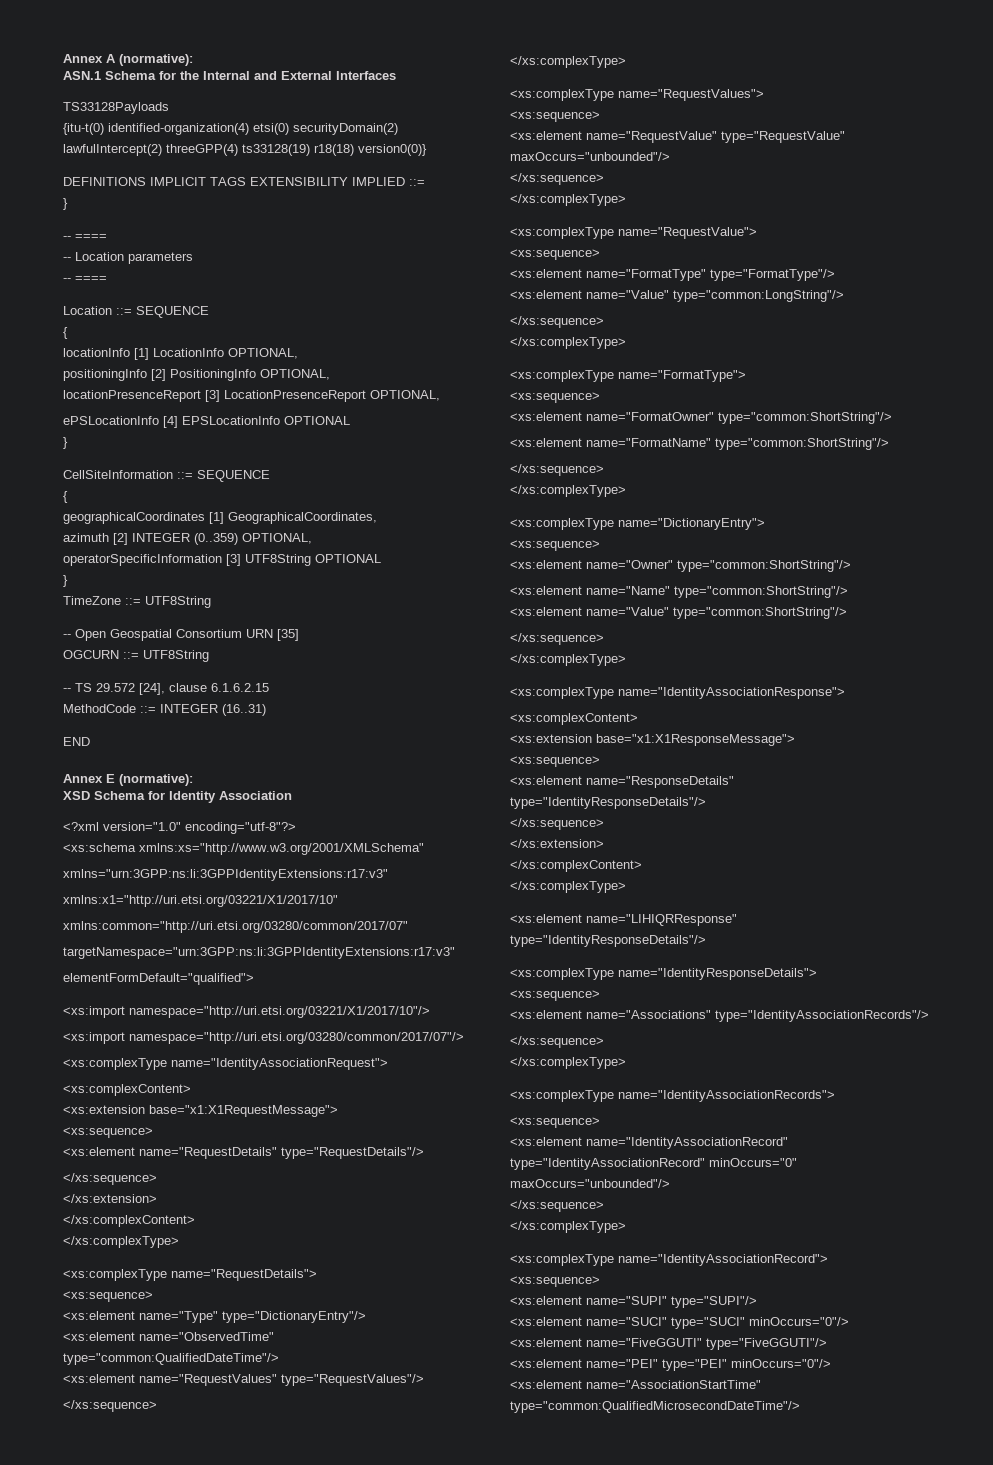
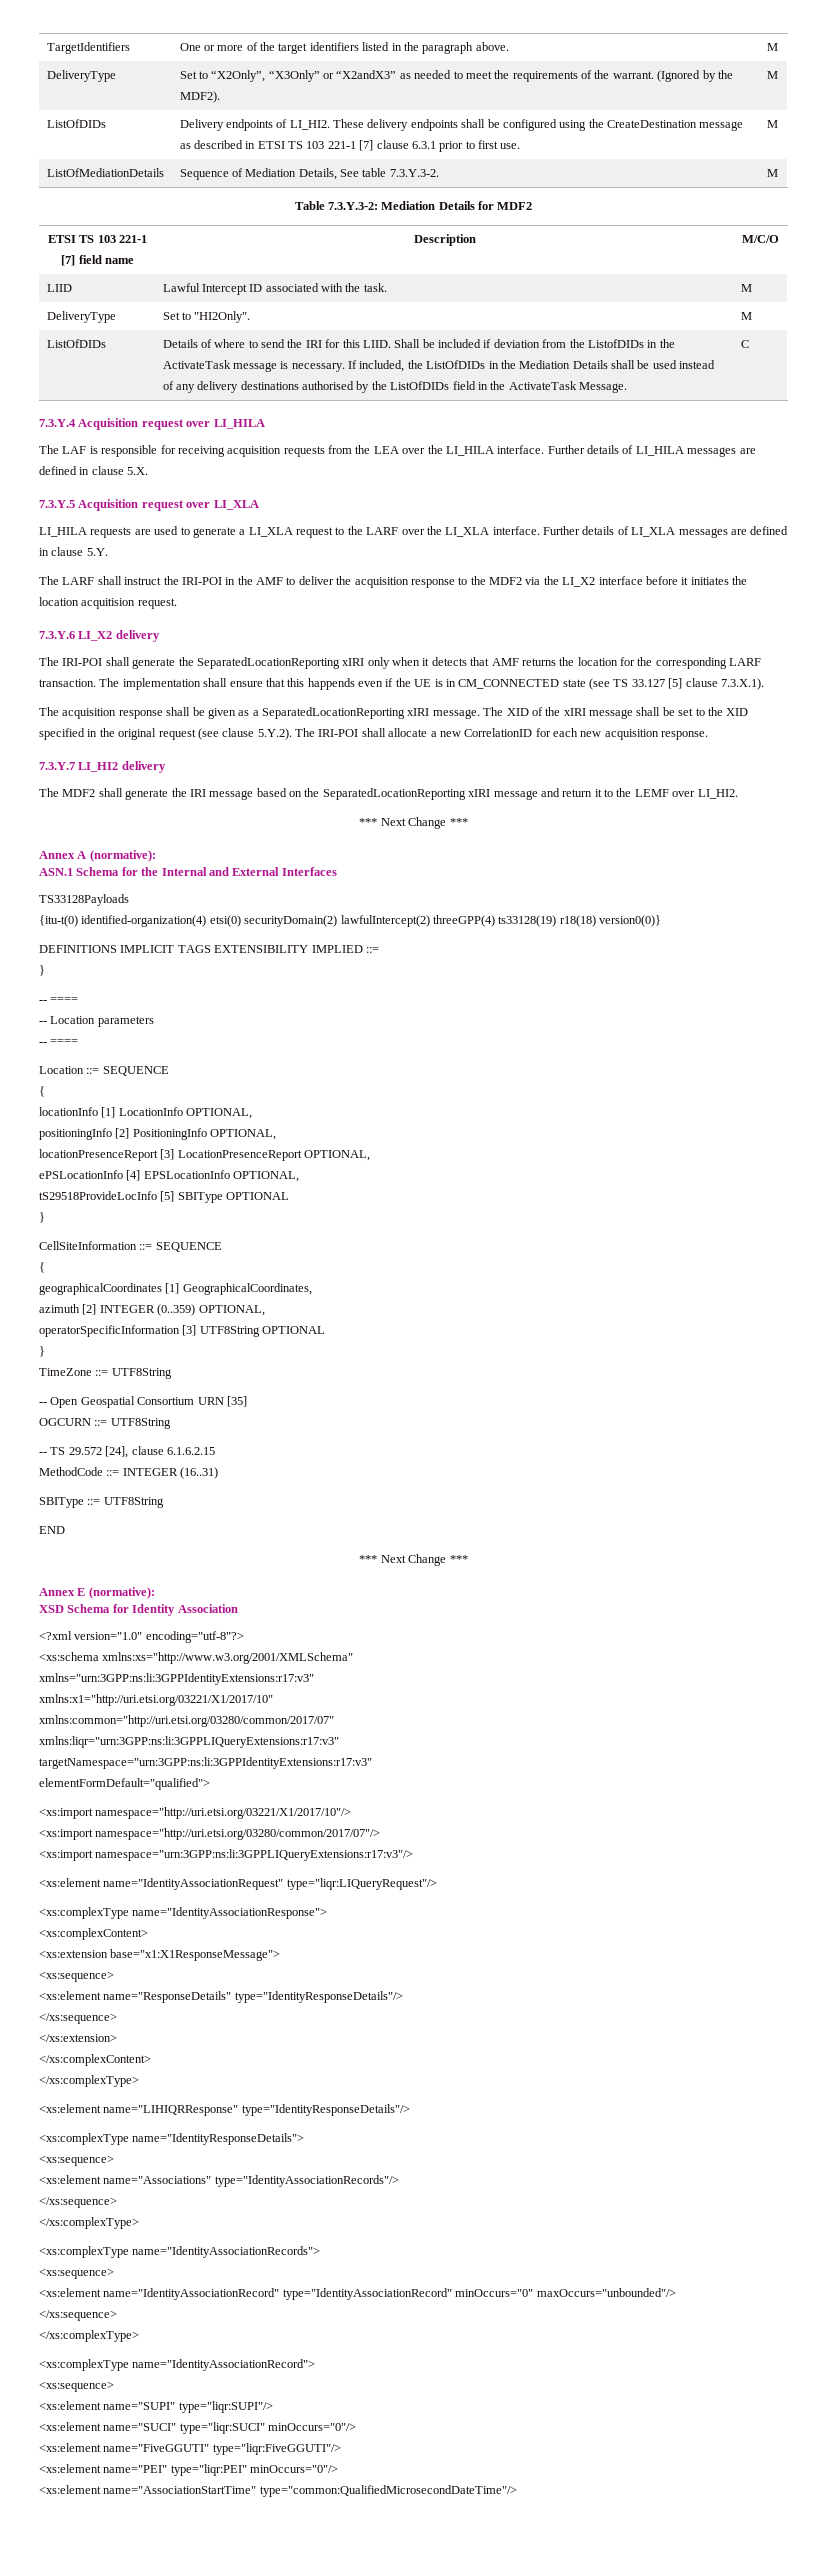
(63, 58) none -> [46,42,130,54] [179,42,509,54] [766,43,778,51] [46,70,116,82] [179,70,733,82] [179,91,220,103] [766,71,778,79] [46,119,106,128] [179,119,744,131] [179,140,521,152] [766,120,778,128] [46,168,164,177] [179,168,439,180] [766,169,778,177] [294,201,533,210] [47,235,148,243] [61,255,134,266] [413,234,476,246] [742,235,779,243] [46,284,72,292] [162,283,387,295] [740,284,752,292] [46,311,116,323] [162,311,251,323] [740,312,752,320] [46,339,106,348] [162,339,675,348] [162,360,716,372] [162,381,628,393] [740,340,749,348] [39,418,265,430] [39,445,756,457] [39,466,149,475] [39,499,259,511] [39,526,789,538] [39,547,108,556] [39,576,747,588] [39,597,177,609] [39,630,160,642] [39,657,762,669] [39,678,764,690] [39,707,749,719] [39,728,709,740] [39,761,166,773] [39,788,738,800] [359,817,468,829] TargetIdentifiers | One or more of the target identifiers listed in the paragraph above. | M // DeliveryType | Set to “X2Only”, “X3Only” or “X2andX3” as needed to meet the requirements of the warrant. (Ignored by the MDF2). | M // ListOfDIDs | Delivery endpoints of LI_HI2. These delivery endpoints shall be configured using the CreateDestination message as described in ETSI TS 103 221-1 [7] clause 6.3.1 prior to first use. | M // ListOfMediationDetails | Sequence of Mediation Details, See table 7.3.Y.3-2. | M // Table 7.3.Y.3-2: Mediation Details for MDF2 // ETSI TS 103 221-1 [7] field name | Description | M/C/O // LIID | Lawful Intercept ID associated with the task. | M // DeliveryType | Set to "HI2Only". | M // ListOfDIDs | Details of where to send the IRI for this LIID. Shall be included if deviation from the ListofDIDs in the ActivateTask message is necessary. If included, the ListOfDIDs in the Mediation Details shall be used instead of any delivery destinations authorised by the ListOfDIDs field in the ActivateTask Message. | C // 7.3.Y.4 Acquisition request over LI_HILA // The LAF is responsible for receiving acquisition requests from the LEA over the LI_HILA interface. Further details of LI_HILA messages are defined in clause 5.X. // 7.3.Y.5 Acquisition request over LI_XLA // LI_HILA requests are used to generate a LI_XLA request to the LARF over the LI_XLA interface. Further details of LI_XLA messages are defined in clause 5.Y. // The LARF shall instruct the IRI-POI in the AMF to deliver the acquisition response to the MDF2 via the LI_X2 interface before it initiates the location acquitision request. // 7.3.Y.6 LI_X2 delivery // The IRI-POI shall generate the SeparatedLocationReporting xIRI only when it detects that AMF returns the location for the corresponding LARF transaction. The implementation shall ensure that this happends even if the UE is in CM_CONNECTED state (see TS 33.127 [5] clause 7.3.X.1). // The acquisition response shall be given as a SeparatedLocationReporting xIRI message. The XID of the xIRI message shall be set to the XID specified in the original request (see clause 5.Y.2). The IRI-POI shall allocate a new CorrelationID for each new acquisition response. // 7.3.Y.7 LI_HI2 delivery // The MDF2 shall generate the IRI message based on the SeparatedLocationReporting xIRI message and return it to the LEMF over LI_HI2. // *** Next Change *** //
(280, 420) none -> [233,1171,300,1182] [39,1191,223,1203] OPTIONAL, // tS29518ProvideLocInfo [5] SBIType
[63,737,90,746] END -> [39,1497,164,1508] [39,1526,65,1534] [359,1554,468,1566] SBIType ::= UTF8String // END // *** Next Change ***
(408, 927) none -> [39,1736,339,1748] // xmlns:liqr="urn:3GPP:ns:li:3GPPLIQueryExtensions:r17:v3"
[63,1058,388,1070] [63,1084,191,1096] [63,1105,338,1117] [63,1127,153,1138] [63,1147,424,1159] [63,1173,157,1185] [63,1194,157,1203] [63,1215,195,1227] [63,1236,179,1248] [63,1269,317,1281] [63,1291,153,1302] [63,1311,366,1323] [63,1332,274,1341] [63,1353,279,1365] [63,1374,424,1386] [63,1400,157,1412] [510,56,626,68] [510,89,764,101] [510,111,600,122] [510,131,845,143] [510,152,670,161] [510,173,604,185] [510,194,626,206] [510,227,757,239] [510,249,600,260] [510,269,835,281] [510,290,844,302] [510,316,604,328] [510,337,626,349] [510,370,746,382] [510,392,600,403] [510,412,892,424] [510,438,889,450] [510,464,604,476] [510,485,626,497] [510,518,765,530] [510,540,600,551] [510,560,851,572] [510,586,848,598] [510,607,847,619] [510,633,604,645] [510,654,626,666] <xs:complexType name="IdentityAssociationRequest"> // <xs:complexContent> // <xs:extension base="x1:X1RequestMessage"> // <xs:sequence> // <xs:element name="RequestDetails" type="RequestDetails"/> // </xs:sequence> // </xs:extension> // </xs:complexContent> // </xs:complexType> // <xs:complexType name="RequestDetails"> // <xs:sequence> // <xs:element name="Type" type="DictionaryEntry"/> // <xs:element name="ObservedTime" type="common:QualifiedDateTime"/> // <xs:element name="RequestValues" type="RequestValues"/> // </xs:sequence> // </xs:complexType> // <xs:complexType name="RequestValues"> // <xs:sequence> // <xs:element name="RequestValue" type="RequestValue" maxOccurs="unbounded"/> // </xs:sequence> // </xs:complexType> // <xs:complexType name="RequestValue"> // <xs:sequence> // <xs:element name="FormatType" type="FormatType"/> // <xs:element name="Value" type="common:LongString"/> // </xs:sequence> // </xs:complexType> // <xs:complexType name="FormatType"> // <xs:sequence> // <xs:element name="FormatOwner" type="common:ShortString"/> // <xs:element name="FormatName" type="common:ShortString"/> // </xs:sequence> // </xs:complexType> // <xs:complexType name="DictionaryEntry"> // <xs:sequence> // <xs:element name="Owner" type="common:ShortString"/> // <xs:element name="Name" type="common:ShortString"/> // <xs:element name="Value" type="common:ShortString"/> // </xs:sequence> // </xs:complexType> -> [39,1849,414,1861] [39,1878,437,1890] <xs:import namespace="urn:3GPP:ns:li:3GPPLIQueryExtensions:r17:v3"/> // <xs:element name="IdentityAssociationRequest" type="liqr:LIQueryRequest"/>
[671,1296,757,1308] type="SUPI"/> -> [178,2401,273,2413] type="liqr:SUPI"/>
[671,1317,745,1329] type="SUCI" -> [179,2422,265,2434] type="liqr:SUCI"
[706,1338,827,1350] type="FiveGGUTI"/> -> [212,2443,341,2455] type="liqr:FiveGGUTI"/>
[662,1359,727,1371] type="PEI" -> [170,2464,247,2476] type="liqr:PEI"

